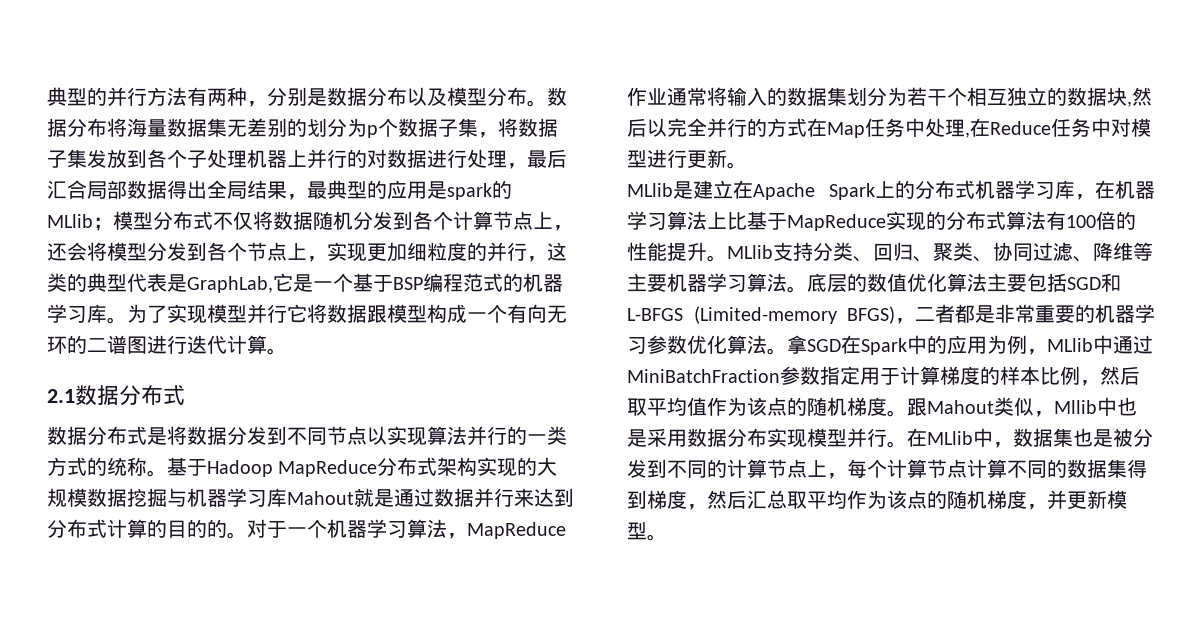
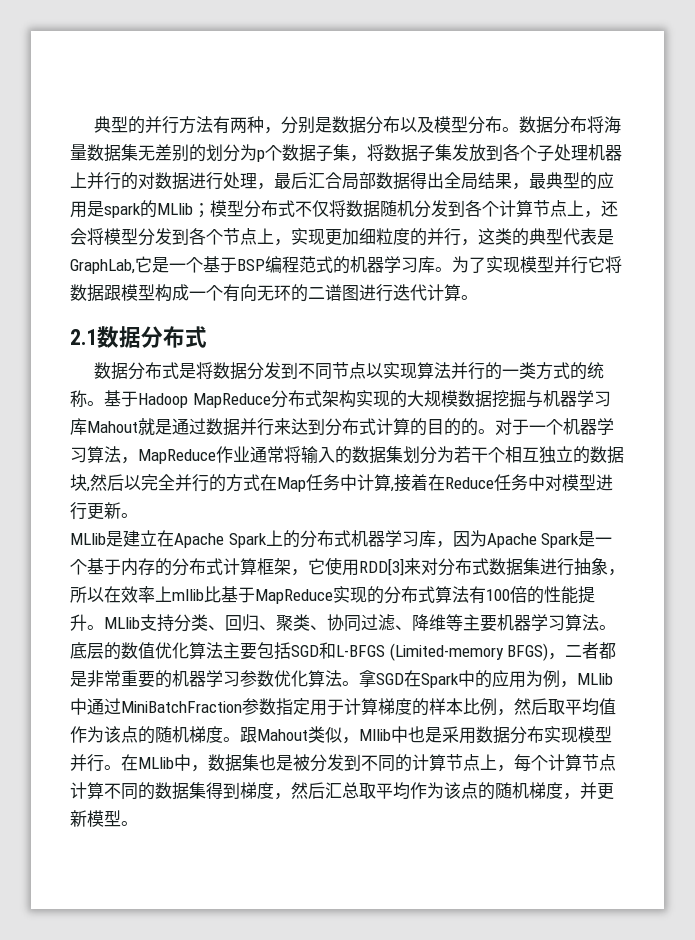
[925,118,970,138] 处理, -> [357,474,428,492] 计算,接着
[1095,180,1155,199] [627,211,727,230] 在机器学习算法上 -> [452,530,613,548] [70,557,625,576] [70,586,204,603] 因为Apache Spark是一个基于内存的分布式计算框架，它使用RDD[3]来对分布式数据集进行抽象，所以在效率上mllib

